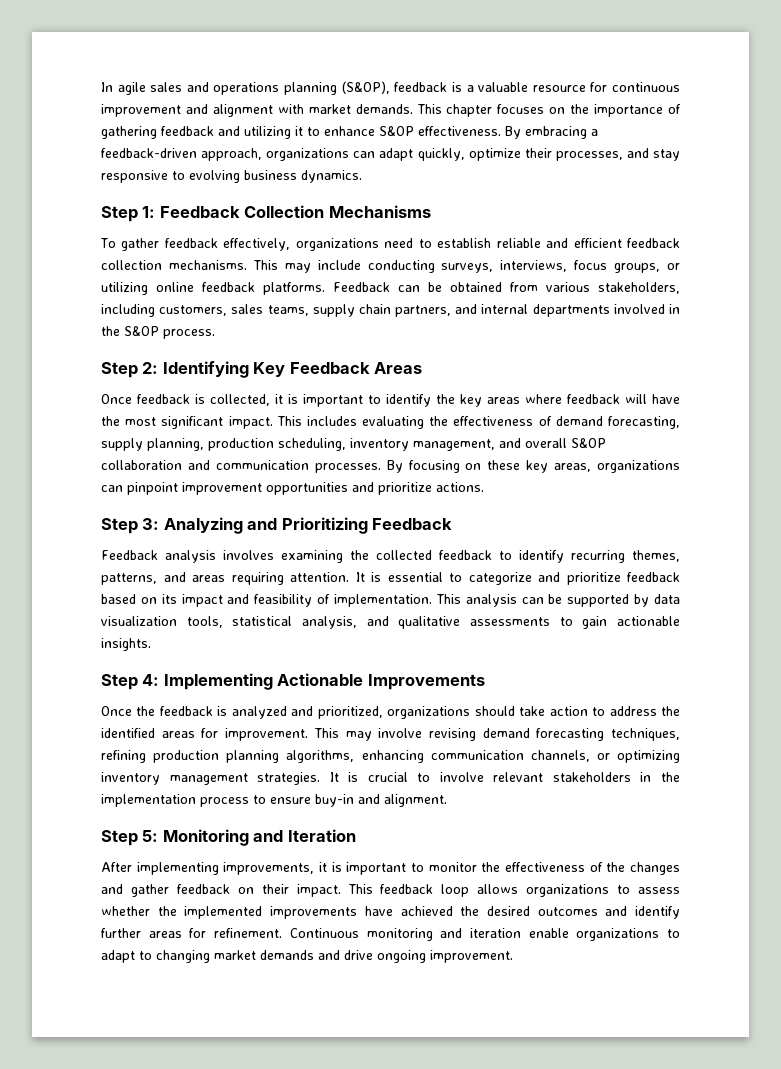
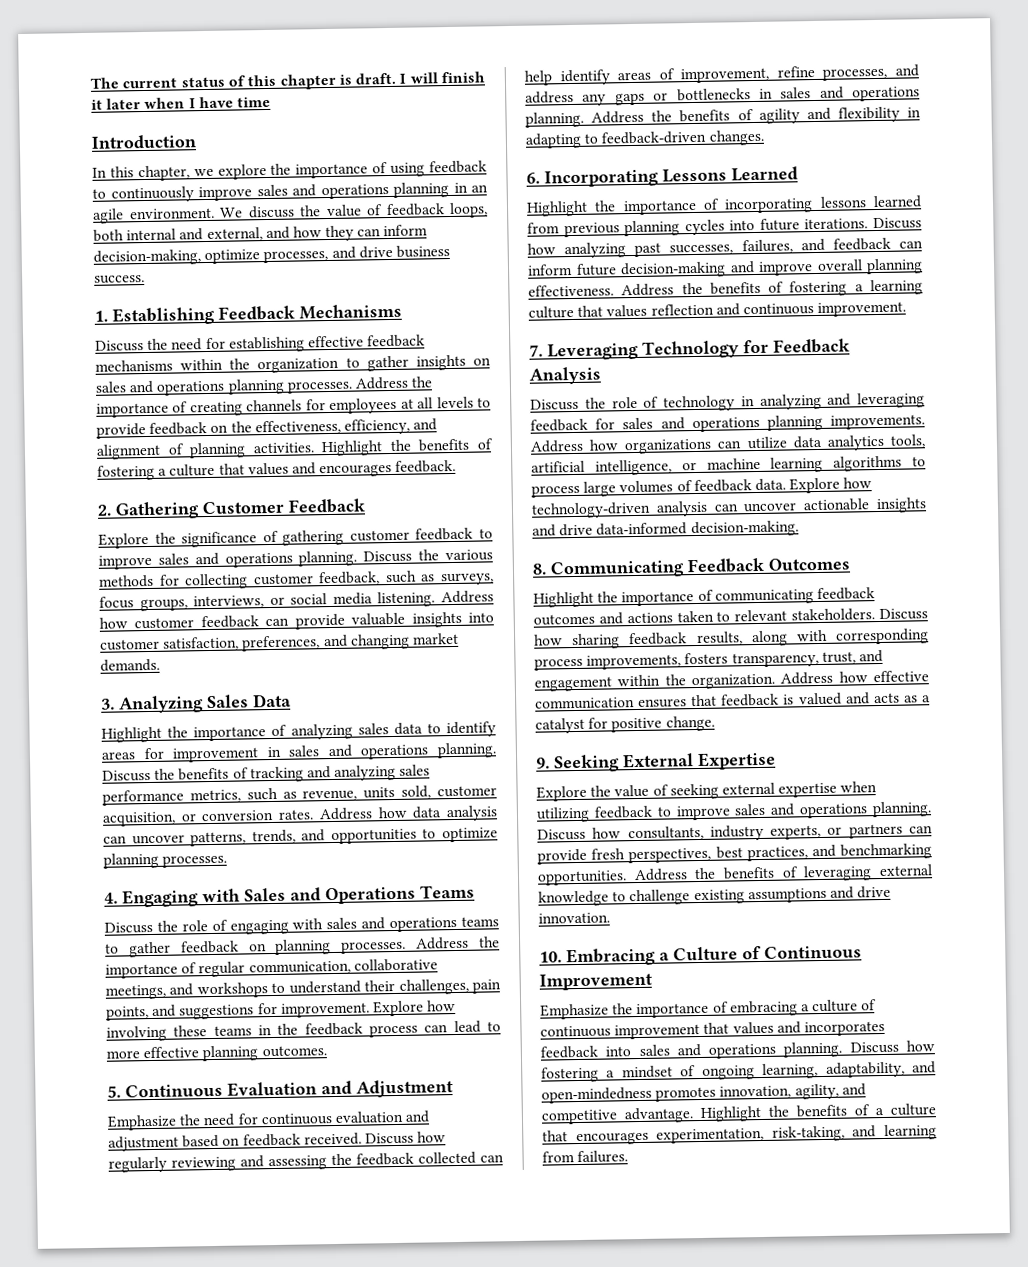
[101,81,681,95] [101,104,682,117] [101,126,598,139] [101,148,681,161] [101,170,362,183] [101,205,431,222] [100,238,681,251] [101,260,680,273] [101,282,680,295] [101,304,680,317] [101,326,215,339] [101,361,423,378] [101,394,680,407] [101,416,680,429] [101,438,606,451] [101,460,680,473] [101,482,484,495] [101,517,453,534] [101,550,680,563] [101,572,680,585] [101,594,680,607] [101,616,681,629] [101,638,151,651] [101,673,485,690] [101,706,680,719] [101,728,680,741] [101,750,680,763] [101,772,680,785] [101,794,447,807] [101,829,356,846] [101,862,680,875] [101,884,680,897] [101,906,680,919] [101,928,680,941] [101,950,513,963] In agile sales and operations planning (S&OP), feedback is a valuable resource for continuous improvement and alignment with market demands. This chapter focuses on the importance of gathering feedback and utilizing it to enhance S&OP effectiveness. By embracing a feedback-driven approach, organizations can adapt quickly, optimize their processes, and stay responsive to evolving business dynamics. // Step 1: Feedback Collection Mechanisms // To gather feedback effectively, organizations need to establish reliable and efficient feedback collection mechanisms. This may include conducting surveys, interviews, focus groups, or utilizing online feedback platforms. Feedback can be obtained from various stakeholders, including customers, sales teams, supply chain partners, and internal departments involved in the S&OP process. // Step 2: Identifying Key Feedback Areas // Once feedback is collected, it is important to identify the key areas where feedback will have the most significant impact. This includes evaluating the effectiveness of demand forecasting, supply planning, production scheduling, inventory management, and overall S&OP collaboration and communication processes. By focusing on these key areas, organizations can pinpoint improvement opportunities and prioritize actions. // Step 3: Analyzing and Prioritizing Feedback // Feedback analysis involves examining the collected feedback to identify recurring themes, patterns, and areas requiring attention. It is essential to categorize and prioritize feedback based on its impact and feasibility of implementation. This analysis can be supported by data visualization tools, statistical analysis, and qualitative assessments to gain actionable insights. // Step 4: Implementing Actionable Improvements // Once the feedback is analyzed and prioritized, organizations should take action to address the identified areas for improvement. This may involve revising demand forecasting techniques, refining production planning algorithms, enhancing communication channels, or optimizing inventory management strategies. It is crucial to involve relevant stakeholders in the implementation process to ensure buy-in and alignment. // Step 5: Monitoring and Iteration // After implementing improvements, it is important to monitor the effectiveness of the changes and gather feedback on their impact. This feedback loop allows organizations to assess whether the implemented improvements have achieved the desired outcomes and identify further areas for refinement. Continuous monitoring and iteration enable organizations to adapt to changing market demands and drive ongoing improvement. -> [90,71,486,90] [91,96,271,110] [91,134,196,149] [92,160,488,182] [92,182,488,203] [92,202,488,224] [93,224,429,242] [93,245,450,266] [94,275,145,284] [94,303,402,326] [95,334,426,353] [95,354,492,374] [95,376,433,396] [96,396,492,418] [96,418,438,439] [96,438,493,460] [97,459,457,481] [97,498,365,520] [98,527,493,549] [98,549,493,570] [98,570,494,590] [99,590,494,612] [99,611,494,630] [100,632,459,652] [100,658,160,672] [101,693,292,714] [101,721,496,743] [101,742,497,763] [102,764,431,783] [102,785,497,806] [102,805,499,827] [103,827,498,847] [103,852,228,869] [104,884,475,908] [104,916,500,935] [105,936,500,958] [105,958,438,979] [105,978,501,1000] [106,1000,457,1021] [106,1020,501,1042] [106,1045,327,1062] [107,1079,454,1098] [107,1110,431,1131] [108,1131,447,1152] [108,1151,504,1173] [524,64,919,86] [525,86,920,106] [525,106,921,128] [525,129,765,149] [526,166,798,188] [526,195,922,217] [527,217,922,238] [527,237,923,259] [527,258,923,279] [528,279,923,297] [528,301,907,319] [529,338,850,361] [529,366,601,385] [530,392,925,412] [530,414,925,433] [530,434,925,455] [531,455,926,476] [531,477,873,498] [531,497,927,519] [532,520,799,538] [532,557,850,579] [533,587,875,608] [533,608,928,626] [534,628,929,650] [534,649,883,671] [534,670,929,692] [535,692,931,710] [535,715,715,734] [536,751,776,773] [536,781,878,802] [536,801,932,823] [537,823,933,841] [537,843,932,865] [537,864,933,886] [538,885,892,907] [538,912,610,924] [539,945,862,967] [539,972,653,991] [540,999,878,1020] [540,1020,885,1040] [540,1040,935,1059] [541,1061,936,1083] [541,1083,866,1104] [541,1103,936,1125] [542,1124,937,1146] [542,1150,629,1164] The current status of this chapter is draft. I will finish it later when I have time // Introduction // In this chapter, we explore the importance of using feedback to continuously improve sales and operations planning in an agile environment. We discuss the value of feedback loops, both internal and external, and how they can inform decision-making, optimize processes, and drive business success. // 1. Establishing Feedback Mechanisms // Discuss the need for establishing effective feedback mechanisms within the organization to gather insights on sales and operations planning processes. Address the importance of creating channels for employees at all levels to provide feedback on the effectiveness, efficiency, and alignment of planning activities. Highlight the benefits of fostering a culture that values and encourages feedback. // 2. Gathering Customer Feedback // Explore the significance of gathering customer feedback to improve sales and operations planning. Discuss the various methods for collecting customer feedback, such as surveys, focus groups, interviews, or social media listening. Address how customer feedback can provide valuable insights into customer satisfaction, preferences, and changing market demands. // 3. Analyzing Sales Data // Highlight the importance of analyzing sales data to identify areas for improvement in sales and operations planning. Discuss the benefits of tracking and analyzing sales performance metrics, such as revenue, units sold, customer acquisition, or conversion rates. Address how data analysis can uncover patterns, trends, and opportunities to optimize planning processes. // 4. Engaging with Sales and Operations Teams // Discuss the role of engaging with sales and operations teams to gather feedback on planning processes. Address the importance of regular communication, collaborative meetings, and workshops to understand their challenges, pain points, and suggestions for improvement. Explore how involving these teams in the feedback process can lead to more effective planning outcomes. // 5. Continuous Evaluation and Adjustment // Emphasize the need for continuous evaluation and adjustment based on feedback received. Discuss how regularly reviewing and assessing the feedback collected can help identify areas of improvement, refine processes, and address any gaps or bottlenecks in sales and operations planning. Address the benefits of agility and flexibility in adapting to feedback-driven changes. // 6. Incorporating Lessons Learned // Highlight the importance of incorporating lessons learned from previous planning cycles into future iterations. Discuss how analyzing past successes, failures, and feedback can inform future decision-making and improve overall planning effectiveness. Address the benefits of fostering a learning culture that values reflection and continuous improvement. // 7. Leveraging Technology for Feedback Analysis // Discuss the role of technology in analyzing and leveraging feedback for sales and operations planning improvements. Address how organizations can utilize data analytics tools, artificial intelligence, or machine learning algorithms to process large volumes of feedback data. Explore how technology-driven analysis can uncover actionable insights and drive data-informed decision-making. // 8. Communicating Feedback Outcomes // Highlight the importance of communicating feedback outcomes and actions taken to relevant stakeholders. Discuss how sharing feedback results, along with corresponding process improvements, fosters transparency, trust, and engagement within the organization. Address how effective communication ensures that feedback is valued and acts as a catalyst for positive change. // 9. Seeking External Expertise // Explore the value of seeking external expertise when utilizing feedback to improve sales and operations planning. Discuss how consultants, industry experts, or partners can provide fresh perspectives, best practices, and benchmarking opportunities. Address the benefits of leveraging external knowledge to challenge existing assumptions and drive innovation. // 10. Embracing a Culture of Continuous Improvement // Emphasize the importance of embracing a culture of continuous improvement that values and incorporates feedback into sales and operations planning. Discuss how fostering a mindset of ongoing learning, adaptability, and open-mindedness promotes innovation, agility, and competitive advantage. Highlight the benefits of a culture that encourages experimentation, risk-taking, and learning from failures.

